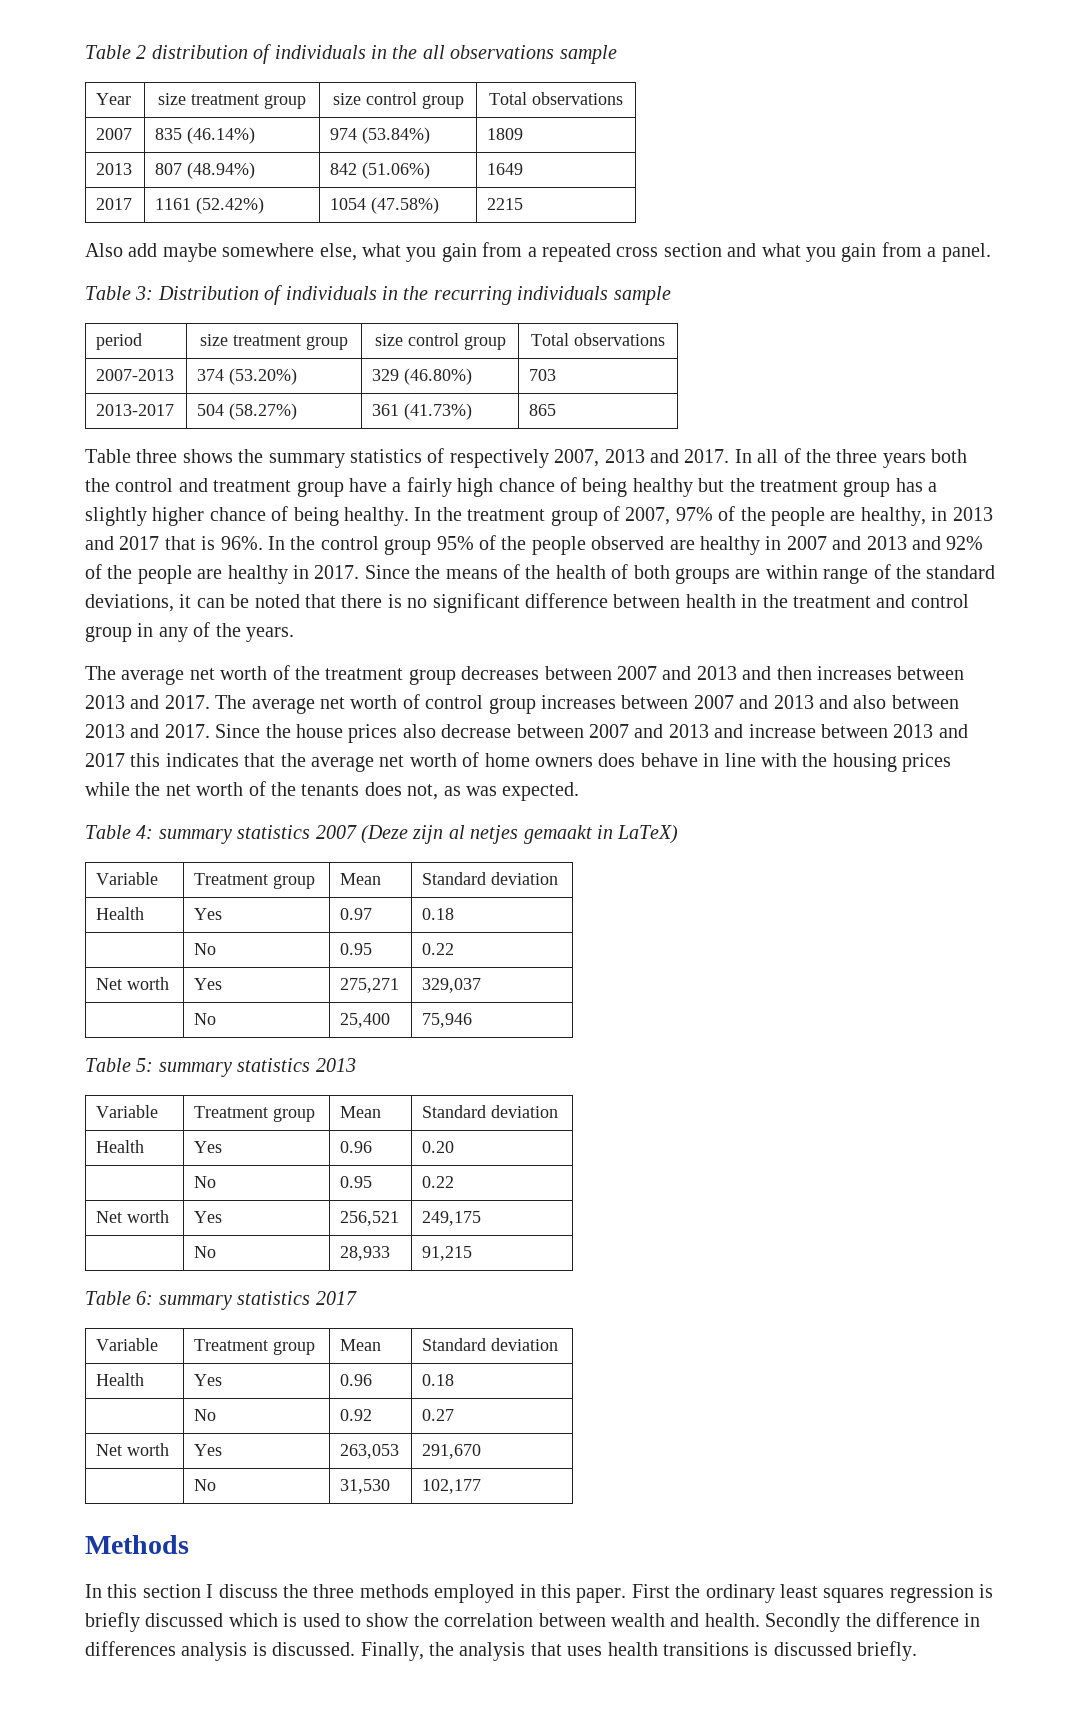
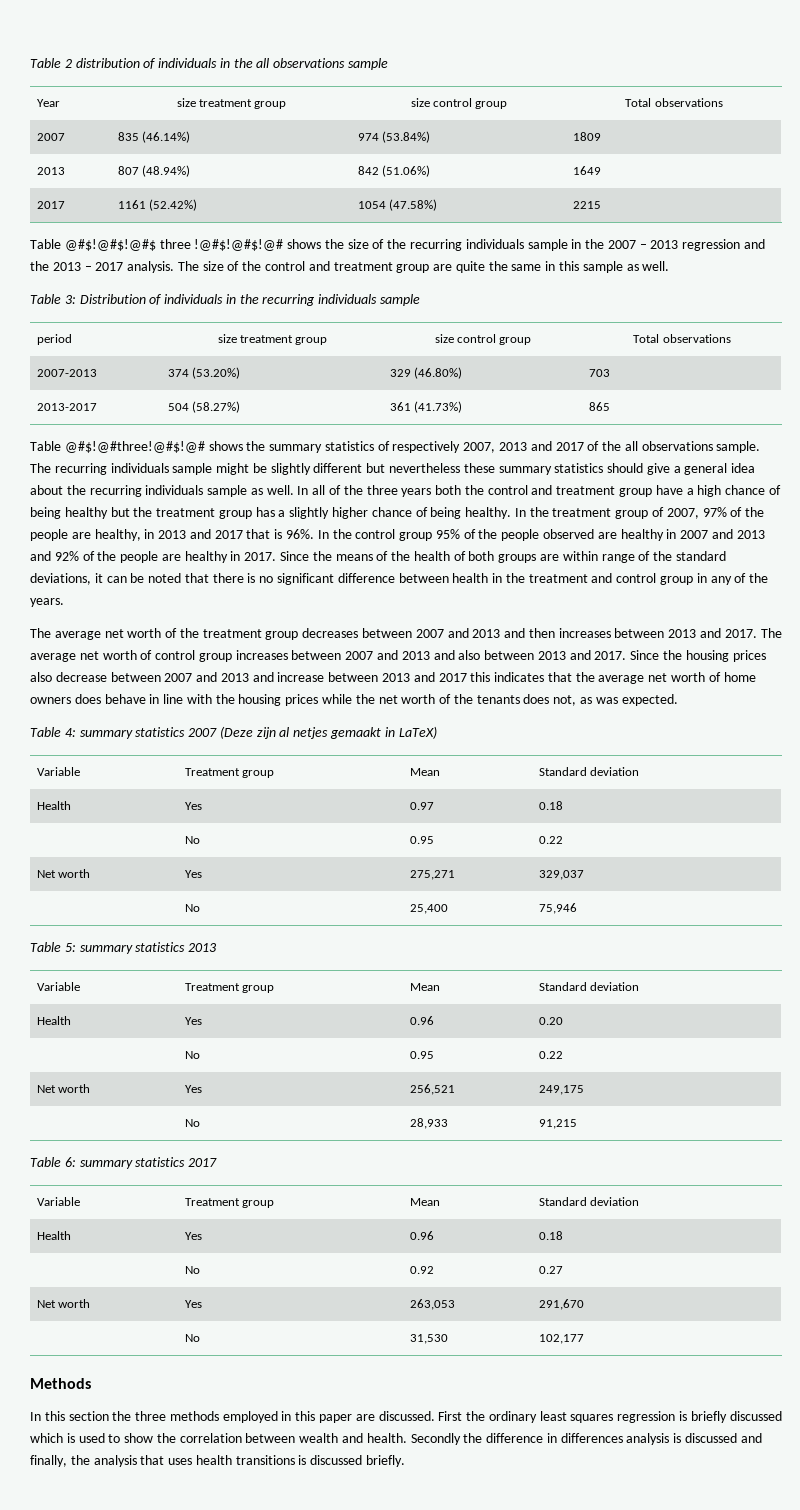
[85,242,991,262] Also add maybe somewhere else, what you gain from a repeated cross section and what you gain from a panel. -> [30,239,766,251] [30,261,670,273] Table @#$!@#$!@#$ three !@#$!@#$!@# shows the size of the recurring individuals sample in the 2007 – 2013 regression and the 2013 – 2017 analysis. The size of the control and treatment group are quite the same in this sample as well.
[136,449,178,463] three -> [64,441,205,453] @#$!@#three!@#$!@#
[684,449,730,463] 2017. -> [555,441,761,453] [30,463,756,475] [30,485,294,497] 2017 of the all observations sample. The recurring individuals sample might be slightly different but nevertheless these summary statistics should give a general idea about the recurring individuals sample as well.
[406,477,452,497] fairly -> (694, 491) none
[296,724,343,738] house -> [685,650,729,662] housing
[206,1584,278,1598] I discuss -> (109, 1416) none
[576,1588,627,1603] paper. -> [319,1411,435,1423] paper are discussed.
[272,1642,424,1661] discussed. Finally, -> [685,1433,762,1443] [30,1455,67,1467] discussed and finally,

